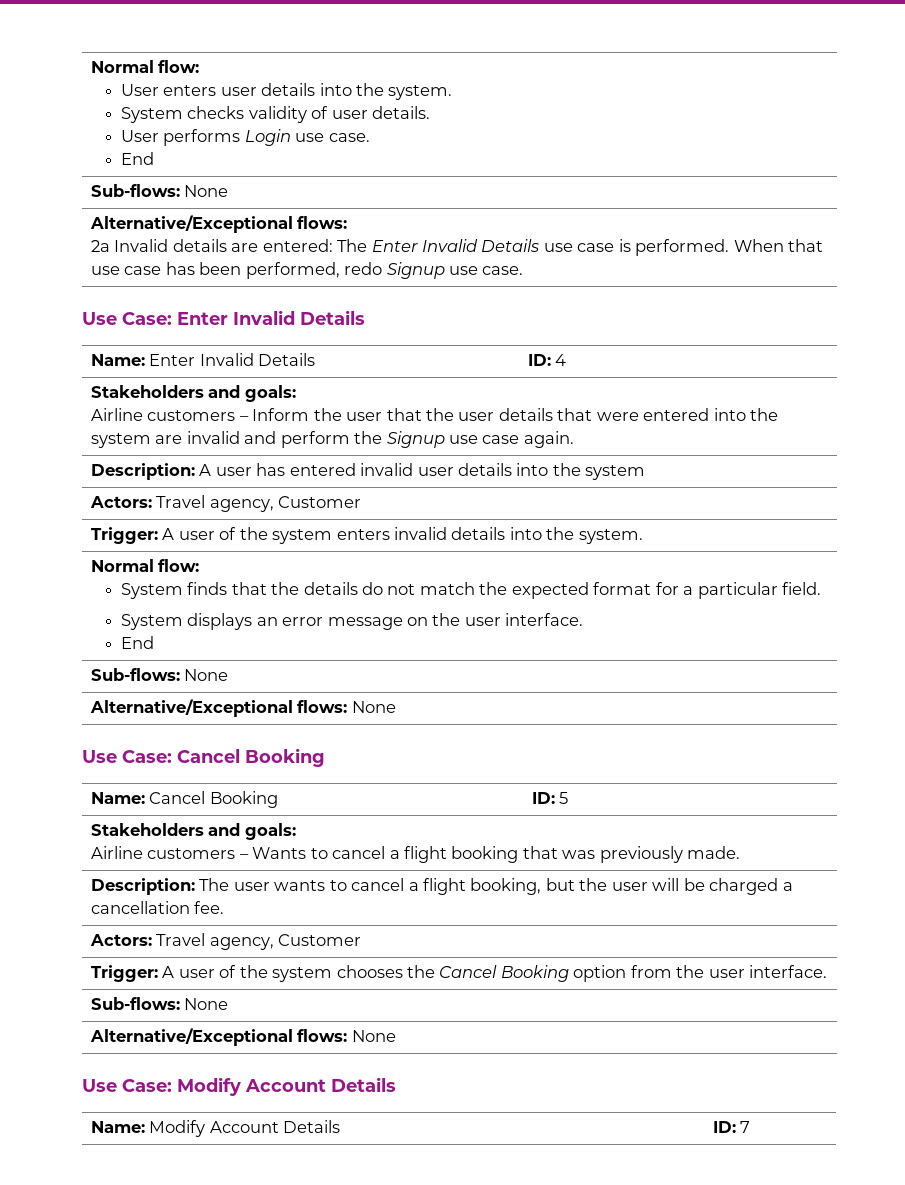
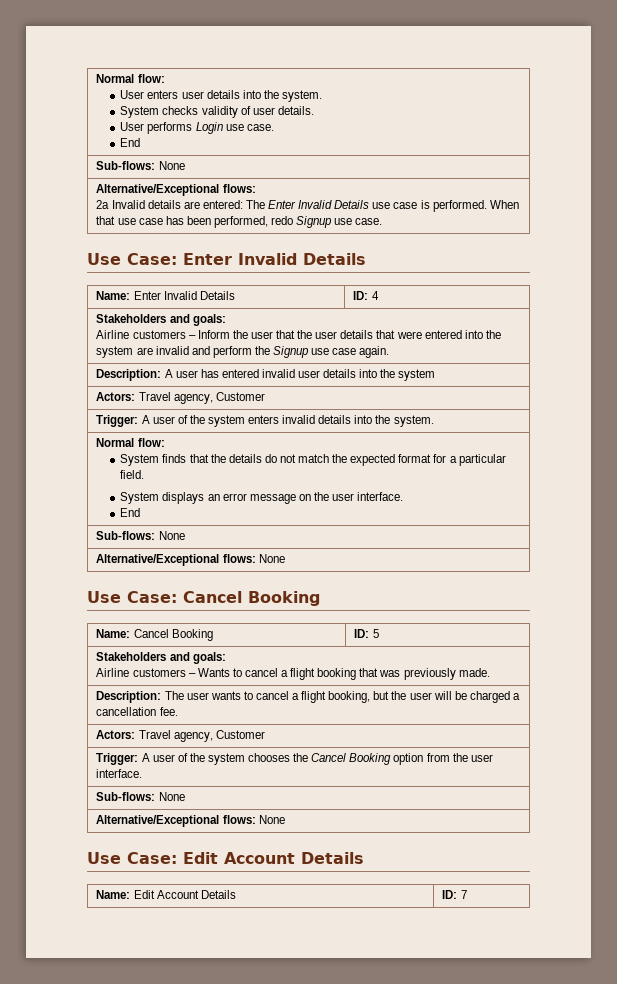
[177,1077,241,1096] Modify -> [183,852,218,864] Edit
[149,1120,206,1137] Modify -> [133,890,155,899] Edit

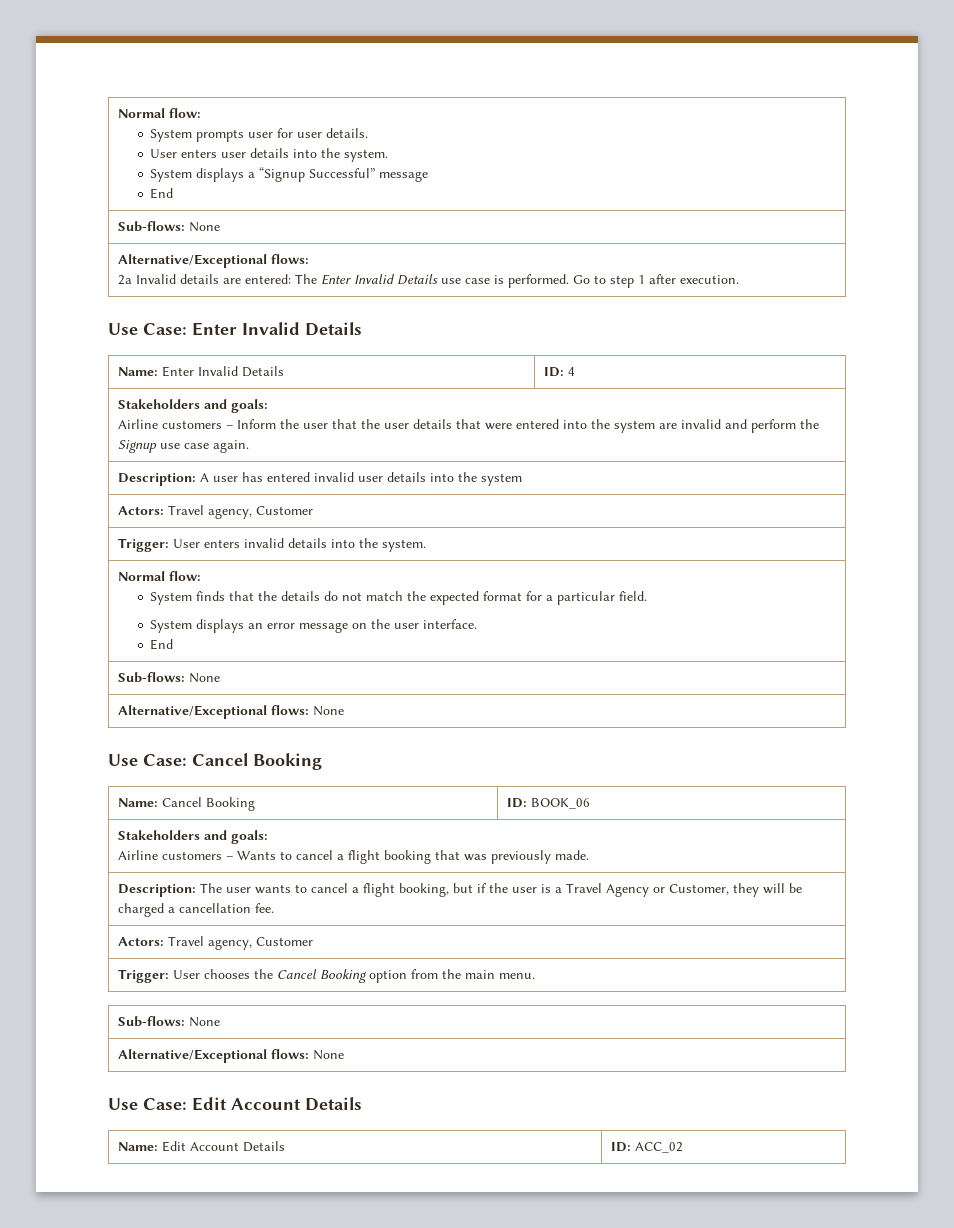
[96,74,165,83] Normal flow: -> [118,108,202,118] [150,128,369,142] Normal flow: // System prompts user for user details.
[162,106,314,118] [120,122,274,134] checks validity of user details. // User performs Login use case. -> [196,167,429,182] displays a “Signup Successful” message
[489,200,519,209] [96,216,383,228] When that use case has been performed, redo Signup use case. -> [573,274,740,288] Go to step 1 after execution.
[141,415,245,427] A user of the system -> [173,539,201,548] User
[372,629,379,638] 5 -> [531,798,591,809] BOOK_06
[391,691,432,700] the user -> [477,883,760,897] if the user is a Travel Agency or Customer, they
[141,753,245,765] A user of the system -> [173,970,201,979] User
[470,754,493,762] [96,769,143,778] user interface. -> [465,970,536,979] main menu.
[460,890,467,899] 7 -> [635,1142,684,1153] ACC_02

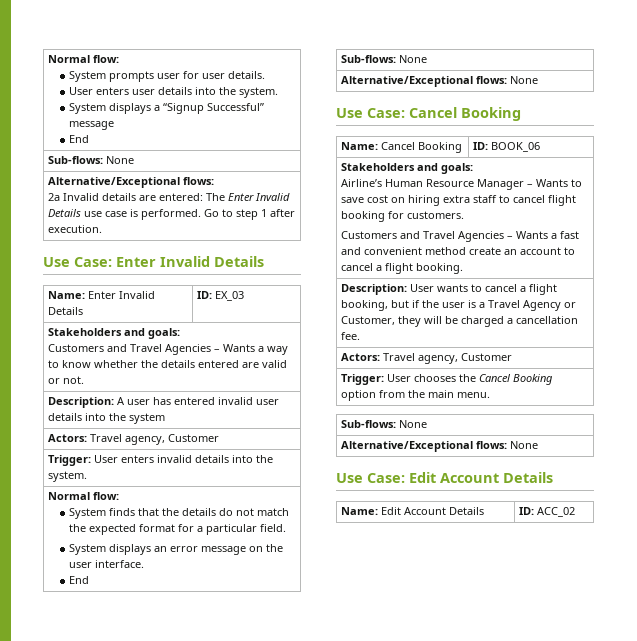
[568,367,576,376] [118,399,269,413] [118,419,820,433] [118,440,250,453] 4 // Stakeholders and goals: // Airline customers – Inform the user that the user details that were entered into the system are invalid and perform the Signup use case again. -> [215,291,245,301] [48,328,181,339] [48,344,289,355] [48,360,288,368] [48,376,85,384] EX_03 // Stakeholders and goals: // Customers and Travel Agencies – Wants a way to know whether the details entered are valid or not.
[118,850,590,864] [118,883,252,897] Airline customers – Wants to cancel a flight booking that was previously made. // Description: The user -> [341,179,583,190] [341,195,577,206] [341,211,465,222] [341,231,580,242] [341,247,576,255] [341,263,464,274] [341,284,435,295] Airline’s Human Resource Manager – Wants to save cost on hiring extra staff to cancel flight booking for customers. // Customers and Travel Agencies – Wants a fast and convenient method create an account to cancel a flight booking. // Description: User

